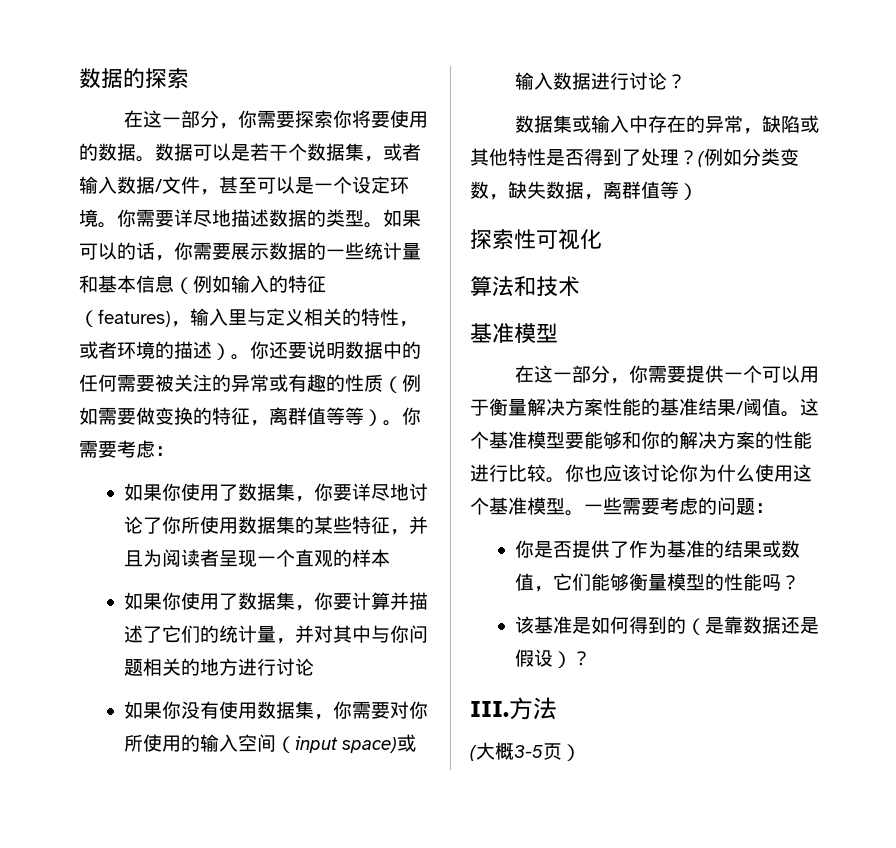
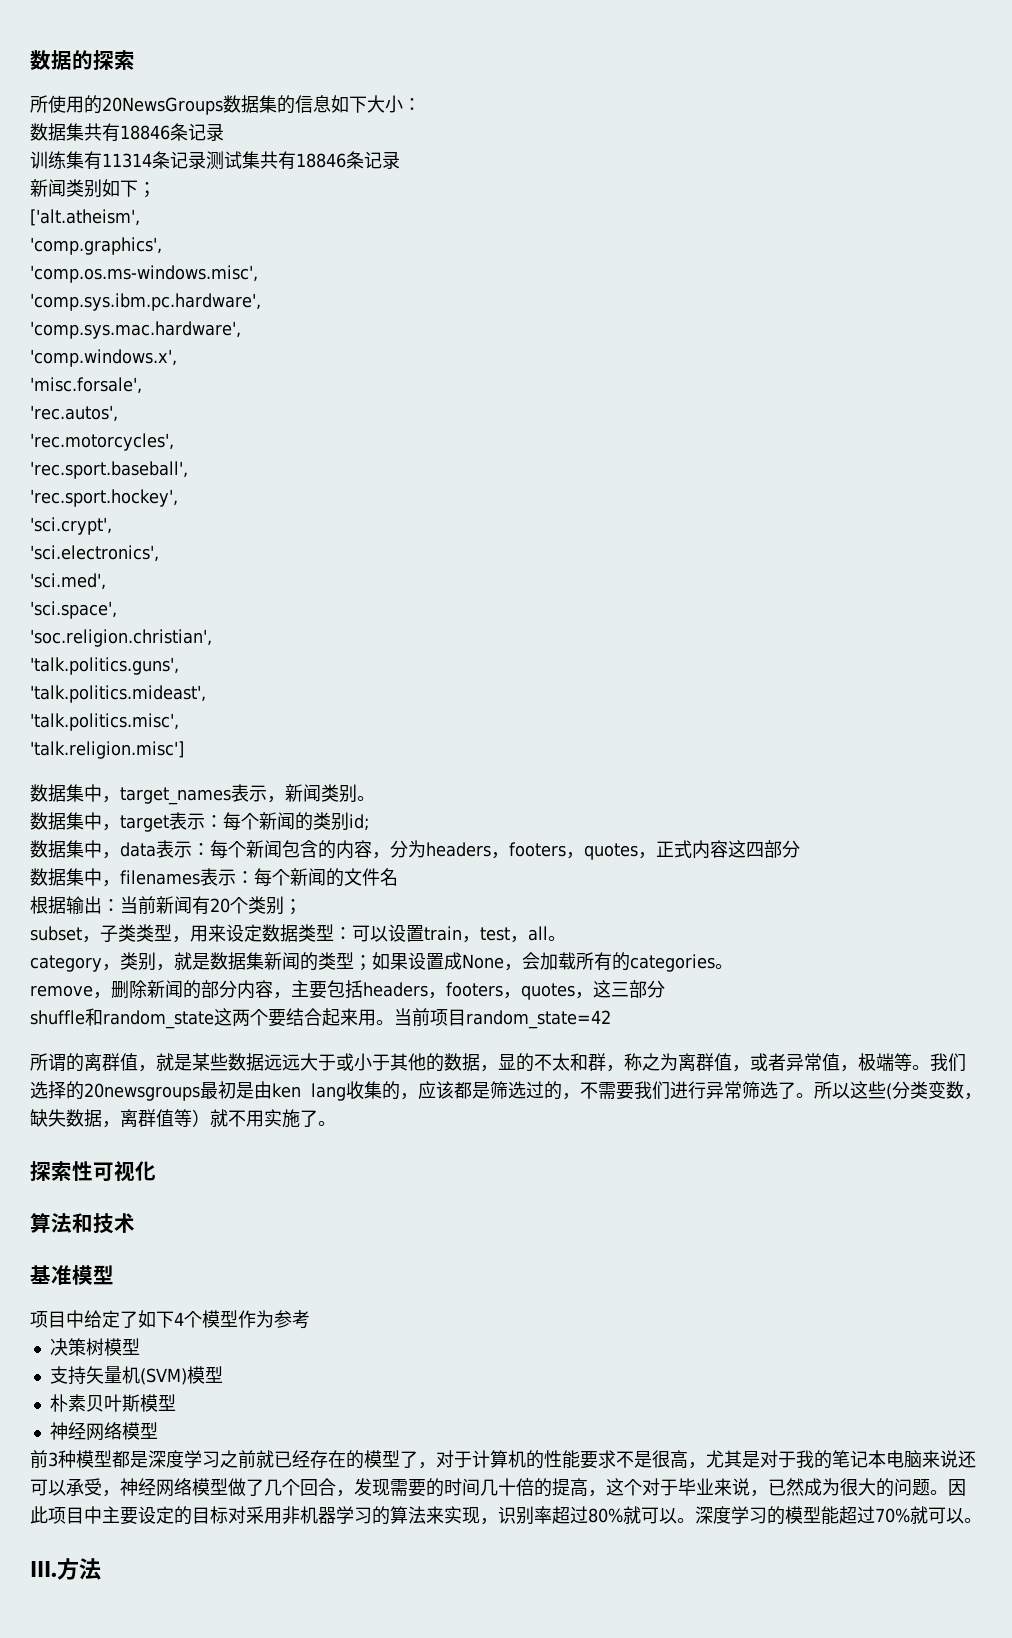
[123,110,428,129] [79,143,421,162] [79,176,409,195] [79,209,421,228] [79,242,421,261] [79,275,326,294] [79,308,418,327] [79,341,421,360] [79,374,421,393] [79,407,421,426] [79,440,174,458] [124,483,429,502] [124,516,429,535] [124,549,391,567] [124,592,429,611] [124,625,429,644] [124,658,315,676] [124,701,429,720] [124,734,417,753] [515,72,687,90] [514,115,819,134] [470,148,742,167] 在这一部分，你需要探索你将要使用的数据。数据可以是若干个数据集，或者输入数据/文件，甚至可以是一个设定环境。你需要详尽地描述数据的类型。如果可以的话，你需要展示数据的一些统计量和基本信息（例如输入的特征（features)，输入里与定义相关的特性，或者环境的描述）。你还要说明数据中的任何需要被关注的异常或有趣的性质（例如需要做变换的特征，离群值等等）。你需要考虑： // 如果你使用了数据集，你要详尽地讨论了你所使用数据集的某些特征，并且为阅读者呈现一个直观的样本 // 如果你使用了数据集，你要计算并描述了它们的统计量，并对其中与你问题相关的地方进行讨论 // 如果你没有使用数据集，你需要对你所使用的输入空间（input space)或输入数据进行讨论？ // 数据集或输入中存在的异常，缺陷或其他特性是否得到了处理？(例如 -> [30,95,421,115] [30,123,224,142] [30,151,400,170] [30,179,156,198] [30,209,140,226] [30,237,162,255] [30,265,258,283] [30,293,261,311] [30,321,241,339] [30,349,177,367] [30,377,142,394] [30,405,118,422] [30,433,174,451] [30,461,188,479] [30,489,178,507] [30,517,112,535] [30,545,159,562] [30,573,106,590] [30,601,117,619] [30,629,212,647] [30,657,179,675] [30,685,206,703] [30,713,179,731] [30,741,184,759] [30,784,375,805] [30,812,369,832] [30,840,800,860] [30,868,398,887] [30,896,302,915] [30,924,566,943] [30,952,733,972] [30,980,665,1000] [30,1008,611,1029] [30,1053,966,1072] [30,1081,892,1101] 所使用的20NewsGroups数据集的信息如下大小： // 数据集共有18846条记录 // 训练集有11314条记录测试集共有18846条记录 // 新闻类别如下； // ['alt.atheism', // 'comp.graphics', // 'comp.os.ms-windows.misc', // 'comp.sys.ibm.pc.hardware', // 'comp.sys.mac.hardware', // 'comp.windows.x', // 'misc.forsale', // 'rec.autos', // 'rec.motorcycles', // 'rec.sport.baseball', // 'rec.sport.hockey', // 'sci.crypt', // 'sci.electronics', // 'sci.med', // 'sci.space', // 'soc.religion.christian', // 'talk.politics.guns', // 'talk.politics.mideast', // 'talk.politics.misc', // 'talk.religion.misc'] // 数据集中，target_names表示，新闻类别。 // 数据集中，target表示：每个新闻的类别id; // 数据集中，data表示：每个新闻包含的内容，分为headers，footers，quotes，正式内容这四部分 // 数据集中，filenames表示：每个新闻的文件名 // 根据输出：当前新闻有20个类别； // subset，子类类型，用来设定数据类型：可以设置train，test，all。 // category，类别，就是数据集新闻的类型；如果设置成None，会加载所有的categories。 // remove，删除新闻的部分内容，主要包括headers，footers，quotes，这三部分 // shuffle和random_state这两个要结合起来用。当前项目random_state=42 // 所谓的离群值，就是某些数据远远大于或小于其他的数据，显的不太和群，称之为离群值，或者异常值，极端等。我们选择的20newsgroups最初是由ken lang收集的，应该都是筛选过的，不需要我们进行异常筛选了。所以这些(
(698, 191) none -> [210,1109,336,1128] 就不用实施了。
[514,365,819,384] [470,398,819,417] [470,431,812,449] [470,464,812,483] [470,497,774,516] [515,540,801,558] [515,573,801,592] [515,616,820,635] [515,649,592,668] [470,697,557,720] [470,742,581,761] 在这一部分，你需要提供一个可以用于衡量解决方案性能的基准结果/阈值。这个基准模型要能够和你的解决方案的性能进行比较。你也应该讨论你为什么使用这个基准模型。一些需要考虑的问题： // 你是否提供了作为基准的结果或数值，它们能够衡量模型的性能吗？ // 该基准是如何得到的（是靠数据还是假设）？ // III.方法 // (大概3-5页） -> [30,1310,310,1329] [49,1338,140,1356] [49,1366,223,1385] [49,1394,176,1412] [49,1422,158,1441] [30,1450,976,1469] [30,1478,966,1497] [30,1506,982,1525] [30,1558,101,1580] 项目中给定了如下4个模型作为参考 // 决策树模型 // 支持矢量机(SVM)模型 // 朴素贝叶斯模型 // 神经网络模型 // 前3种模型都是深度学习之前就已经存在的模型了，对于计算机的性能要求不是很高，尤其是对于我的笔记本电脑来说还可以承受，神经网络模型做了几个回合，发现需要的时间几十倍的提高，这个对于毕业来说，已然成为很大的问题。因此项目中主要设定的目标对采用非机器学习的算法来实现，识别率超过80%就可以。深度学习的模型能超过70%就可以。 // III.方法

